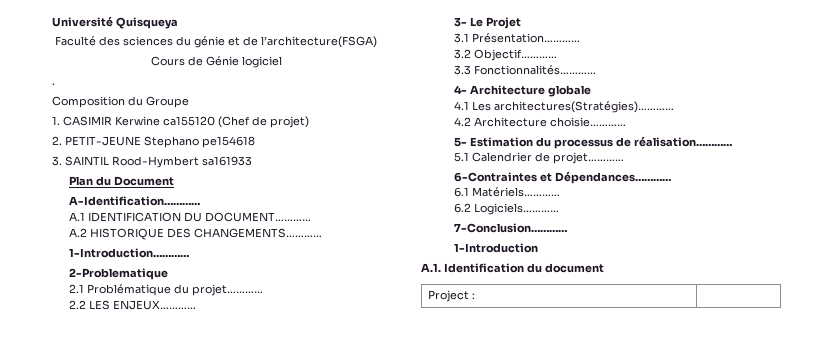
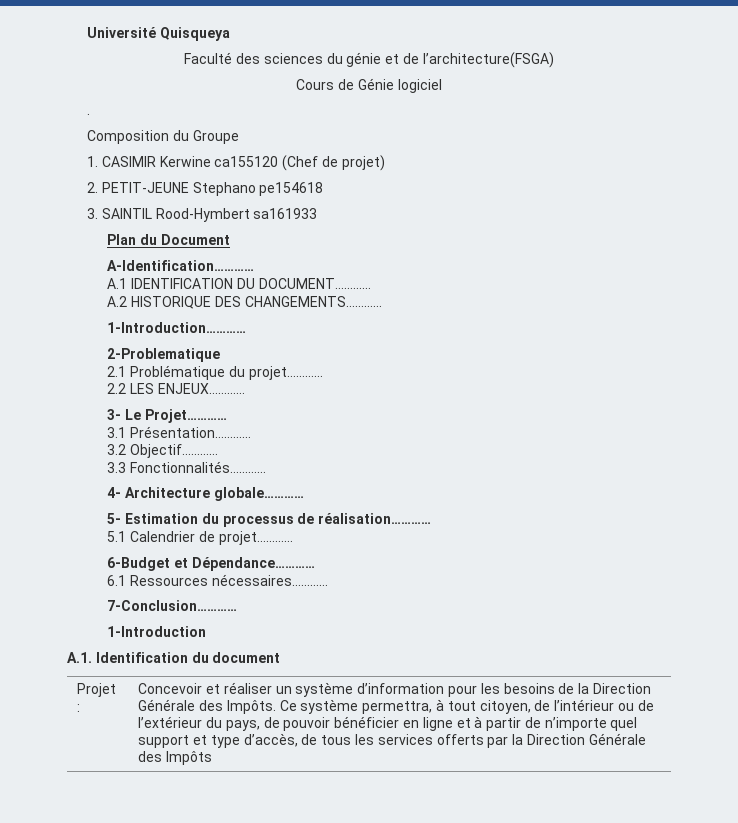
[485,17,521,29] Projet -> [144,409,227,423] Projet…………
[547,85,591,97] [453,101,674,113] [453,117,626,127] globale // 4.1 Les architectures(Stratégies)………… // 4.2 Architecture choisie………… -> [213,487,304,501] globale…………
[453,171,671,184] [453,187,560,197] [453,203,559,215] 6-Contraintes et Dépendances………… // 6.1 Matériels………… // 6.2 Logiciels………… -> [107,557,315,571] [107,574,328,586] 6-Budget et Dépendance………… // 6.1 Ressources nécessaires…………
[427,290,469,302] Project -> [77,683,117,697] Projet
(475, 296) none -> [138,682,651,697] [138,699,654,714] [138,716,638,731] [138,733,646,748] [138,751,213,765] Concevoir et réaliser un système d’information pour les besoins de la Direction Générale des Impôts. Ce système permettra, à tout citoyen, de l’intérieur ou de l’extérieur du pays, de pouvoir bénéficier en ligne et à partir de n’importe quel support et type d’accès, de tous les services offerts par la Direction Générale des Impôts

